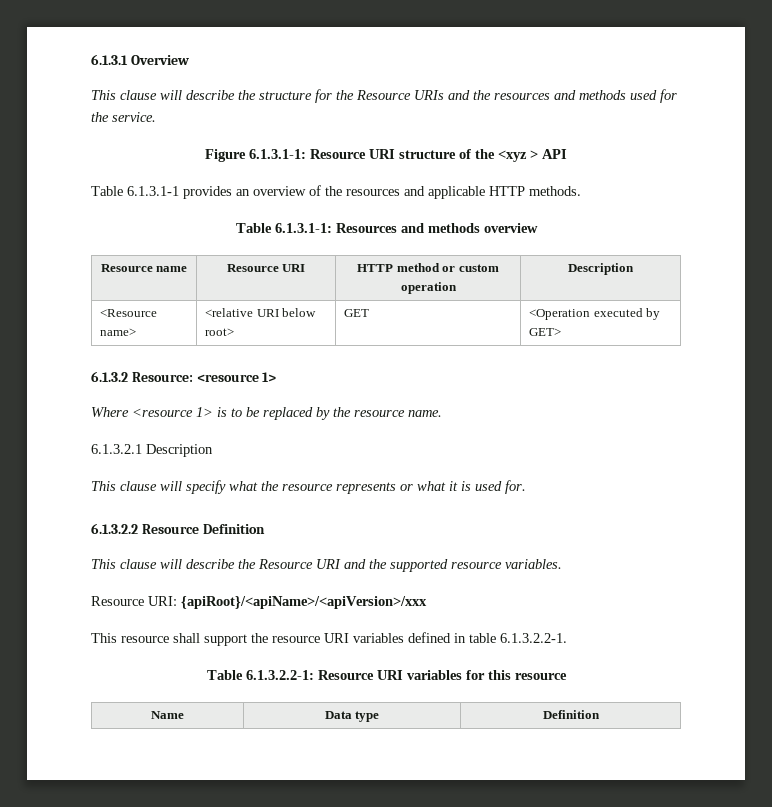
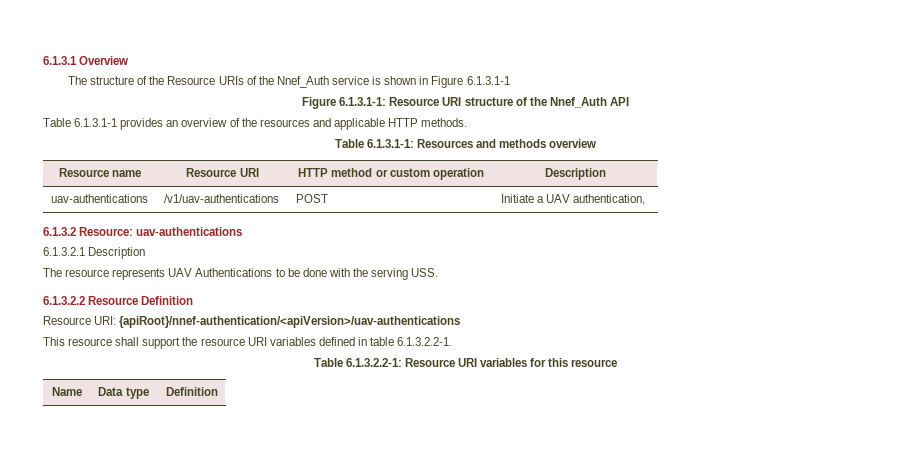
[91,89,677,103] [91,112,156,122] This clause will describe the structure for the Resource URIs and the resources and methods used for the service. -> [68,76,510,88] The structure of the Resource URIs of the Nnef_Auth service is shown in Figure 6.1.3.1-1
[498,150,538,162] <xyz > -> [549,97,607,108] Nnef_Auth
[100,309,158,317] [100,328,137,336] [205,308,317,317] [205,328,235,336] [344,309,370,317] [529,308,661,320] [529,328,562,336] [91,371,277,382] [91,407,442,420] [91,444,213,457] [91,480,526,494] [91,523,265,534] [91,559,562,572] <Resource name> | <relative URI below root> | GET | <Operation executed by GET> // 6.1.3.2 Resource: <resource 1> // Where <resource 1> is to be replaced by the resource name. // 6.1.3.2.1 Description // This clause will specify what the resource represents or what it is used for. // 6.1.3.2.2 Resource Definition // This clause will describe the Resource URI and the supported resource variables. -> [50,194,148,203] [163,194,279,203] [295,194,328,203] [500,194,646,205] [43,227,243,236] [43,247,146,259] [43,268,439,280] [43,296,194,305] uav-authentications | /v1/uav-authentications | POST | Initiate a UAV authentication, // 6.1.3.2 Resource: uav-authentications // 6.1.3.2.1 Description // The resource represents UAV Authentications to be done with the serving USS. // 6.1.3.2.2 Resource Definition
[181,596,427,609] {apiRoot}/<apiName>/<apiVersion>/xxx -> [119,316,461,328] {apiRoot}/nnef-authentication/<apiVersion>/uav-authentications

